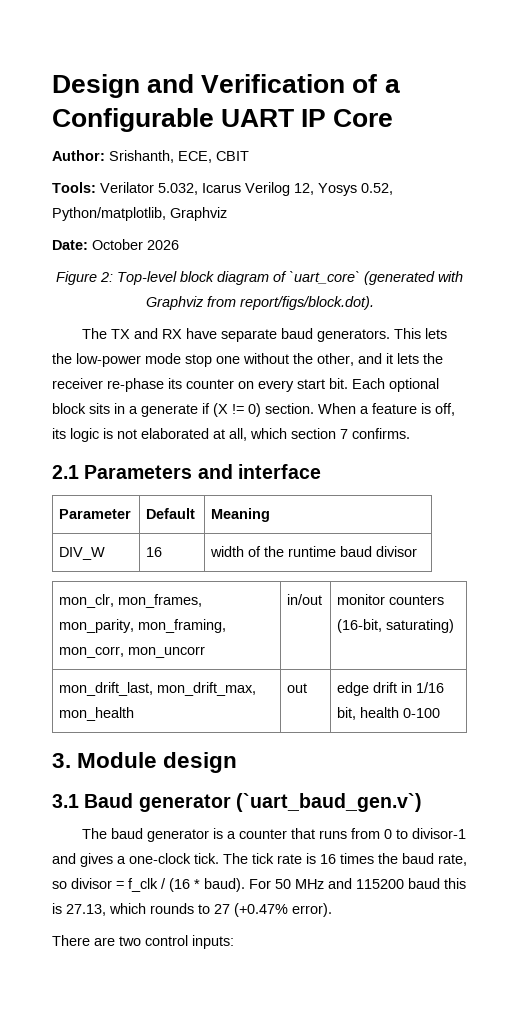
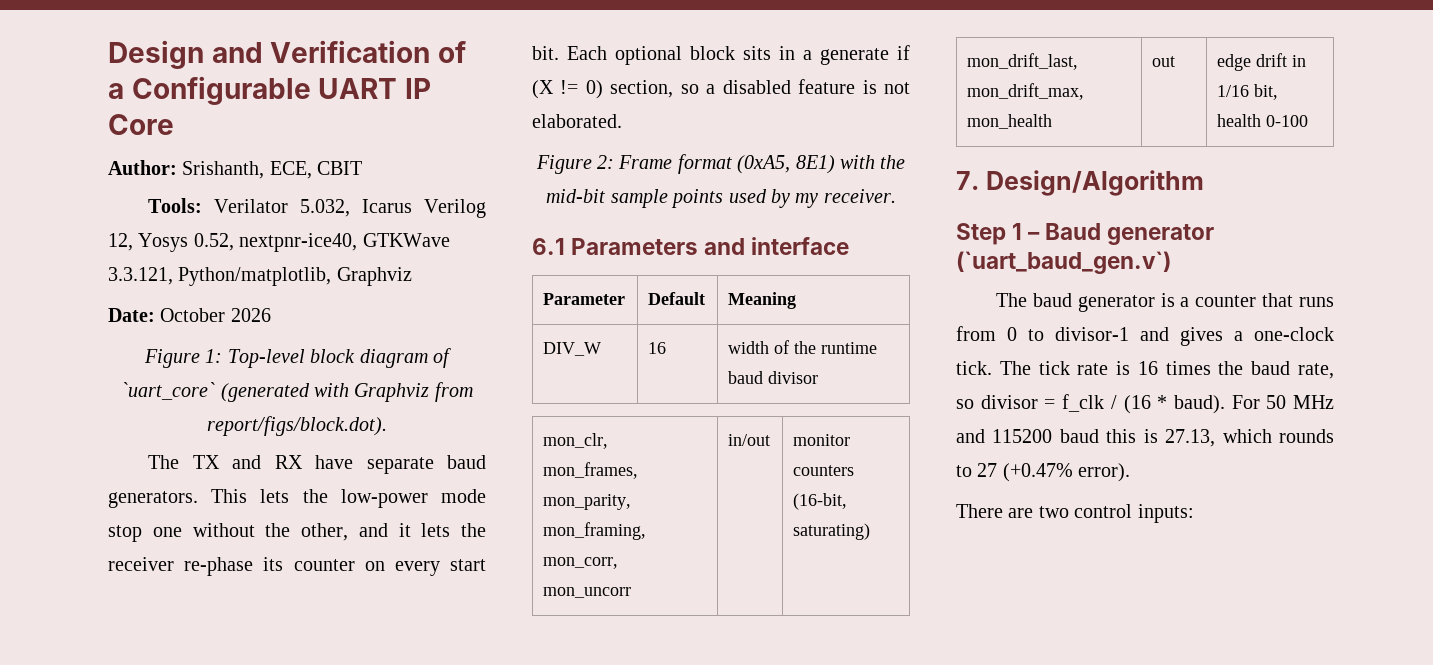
(393, 189) none -> [239,233,450,252] [108,267,173,285] nextpnr-ice40, GTKWave 3.3.121,
[100,272,113,282] 2: -> [205,349,223,363] 1:
[265,403,455,416] [52,428,410,442] [52,465,79,479] section. When a feature is off, its logic is not elaborated at all, which section 7 confirms. // 2.1 -> [610,79,910,98] [532,114,622,128] [535,154,906,174] [546,189,896,208] [532,238,565,255] section, so a disabled feature is not elaborated. // Figure 2: Frame format (0xA5, 8E1) with the mid-bit sample points used by my receiver. // 6.1
[52,752,238,773] [52,794,79,808] 3. Module design // 3.1 -> [956,170,1204,196] [956,223,1041,245] 7. Design/Algorithm // Step 1 –

